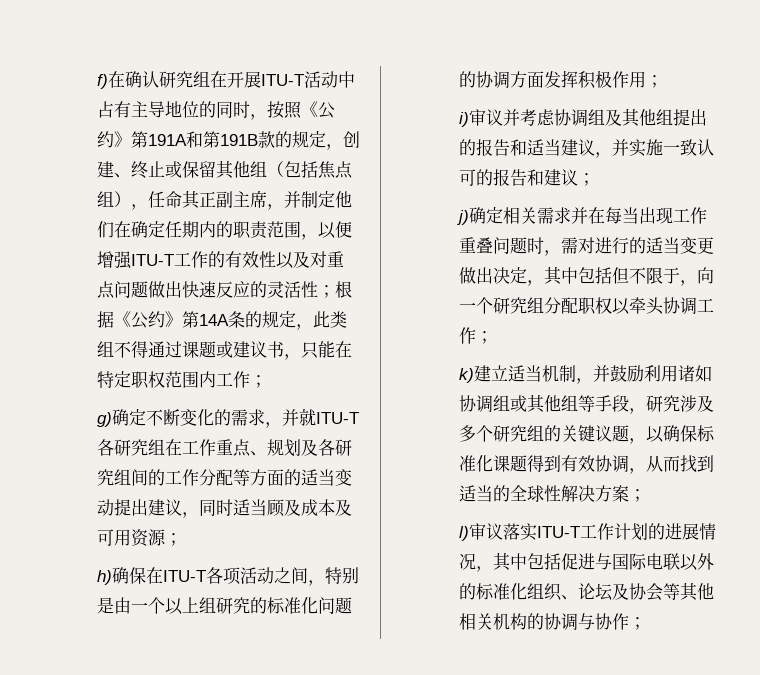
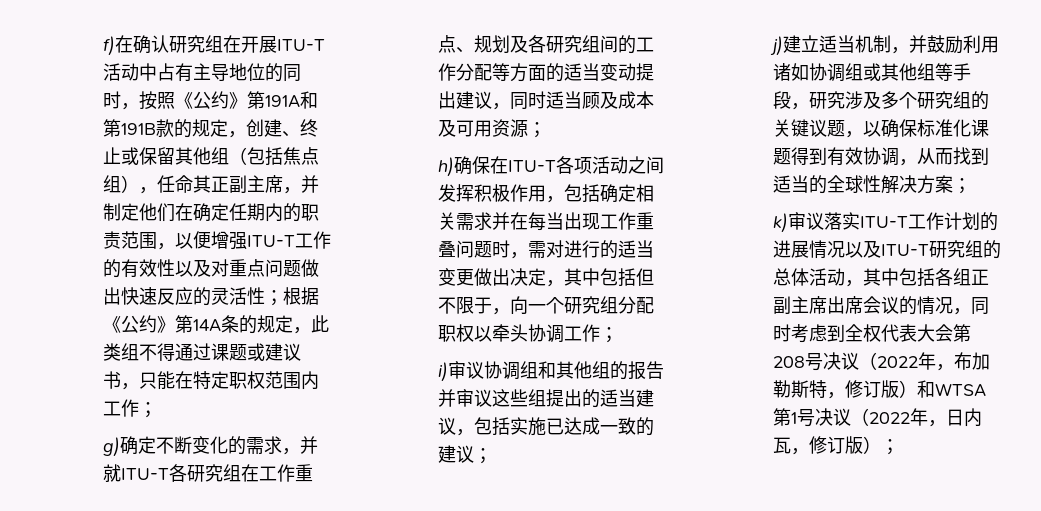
[307,567,359,586] [96,597,352,615] [458,70,663,89] [458,108,707,127] [458,139,714,158] [458,169,595,186] [456,210,469,225] ，特别是由一个以上组研究的标准化问题的协调方面发挥积极作用； // i)审议并考虑协调组及其他组提出的报告和适当建议，并实施一致认可的报告和建议； // j) -> [438,184,601,203] 发挥积极作用，包括
[458,368,474,383] k) -> [438,361,665,382] [438,389,655,408] [438,417,655,436] [438,445,493,464] [770,36,784,56] i)审议协调组和其他组的报告并审议这些组提出的适当建议，包括实施已达成一致的建议； // j)
[458,526,469,541] l) -> [773,213,789,233] k)
[475,552,714,572] [458,582,714,601] [458,613,629,631] ，其中包括促进与国际电联以外的标准化组织、论坛及协会等其他相关机构的协调与协作 -> [845,240,1002,259] [773,268,990,287] [773,296,990,315] [773,324,972,343] [773,352,991,371] [773,380,987,399] [773,408,983,427] [773,436,882,455] 以及ITU-T研究组的总体活动，其中包括各组正副主席出席会议的情况，同时考虑到全权代表大会第208号决议（2022年，布加勒斯特，修订版）和WTSA第1号决议（2022年，日内瓦，修订版）

